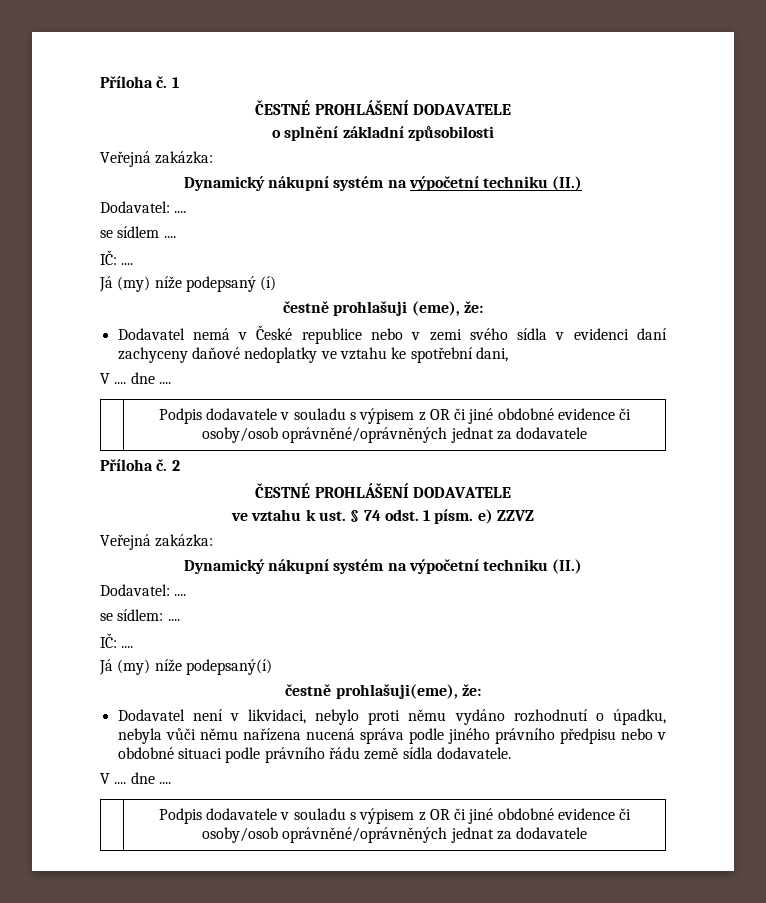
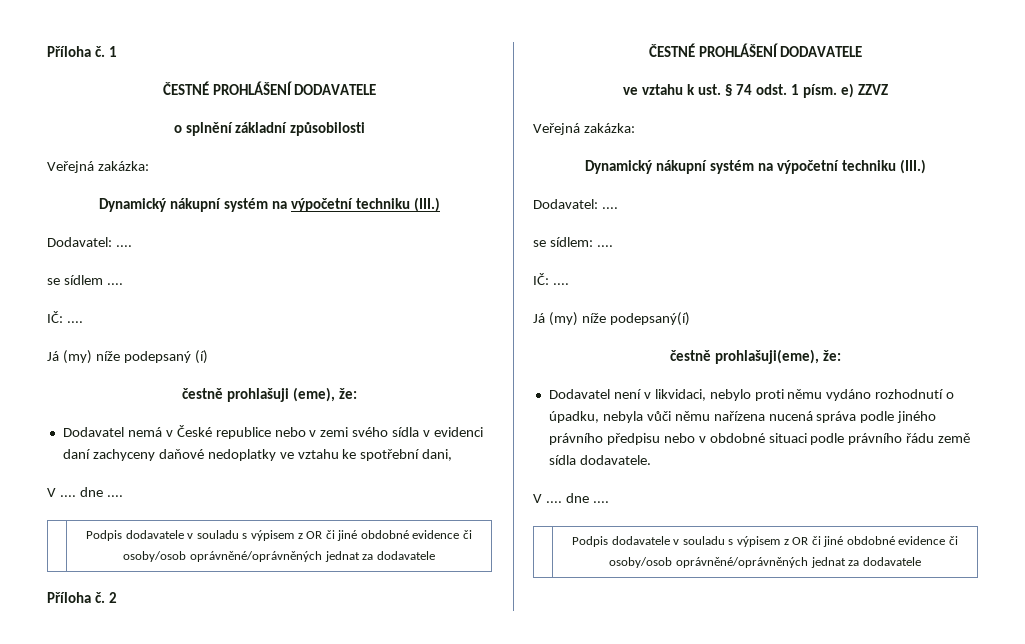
[552,176,583,191] (II.) -> [413,197,440,212] (III.)
[552,559,583,574] (II.) -> [899,159,926,174] (III.)

